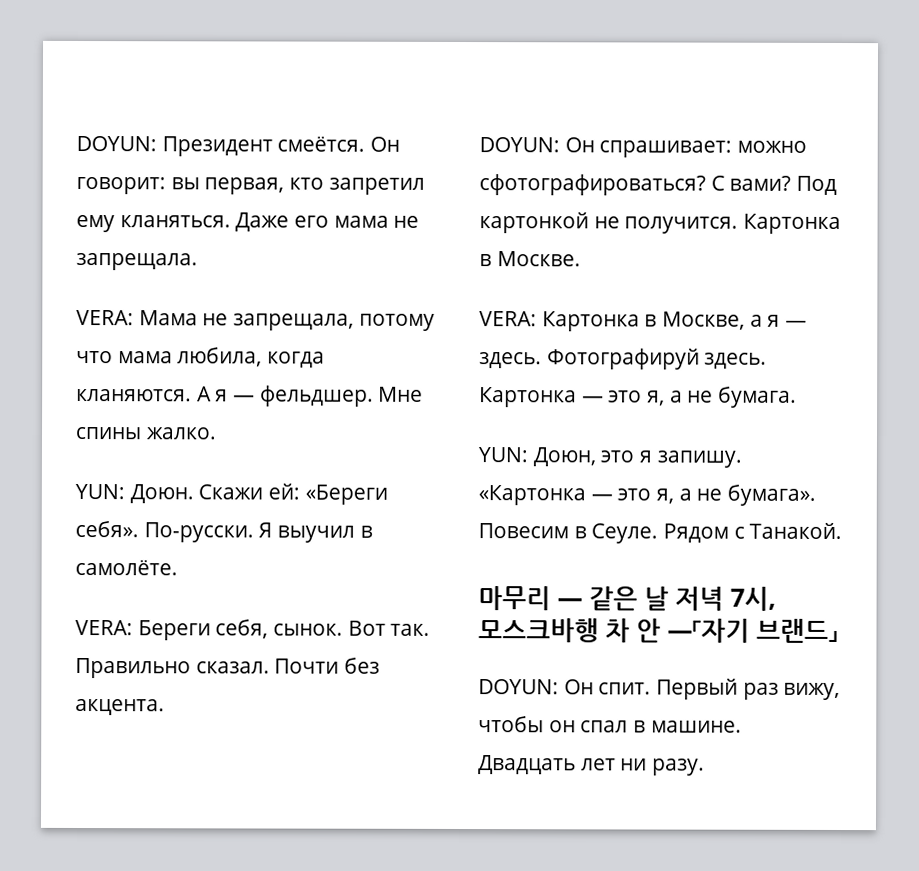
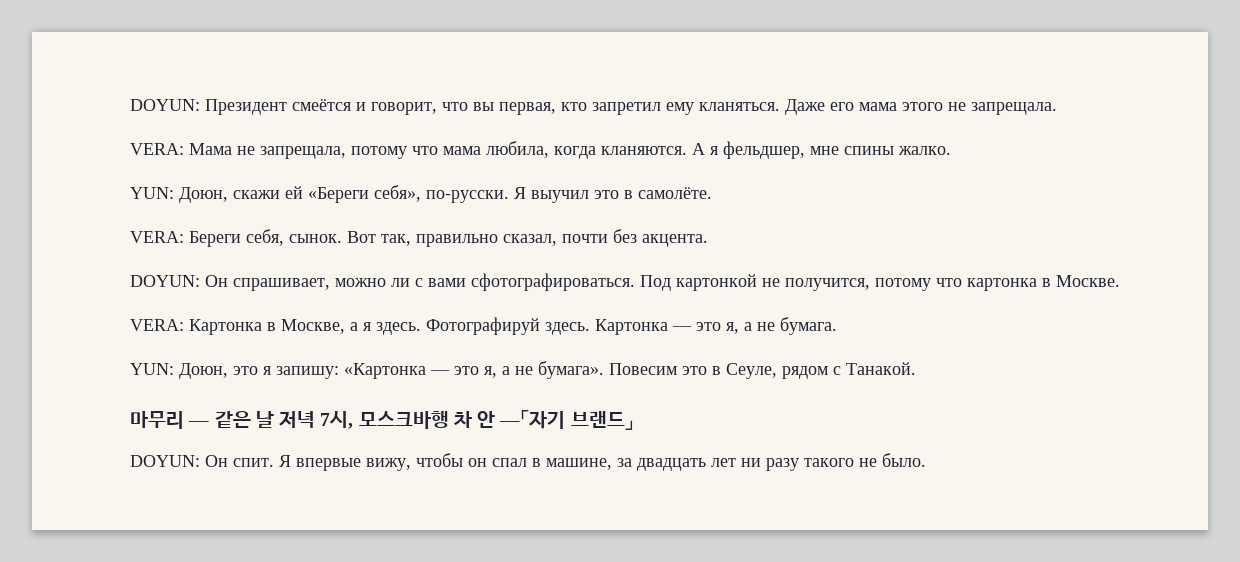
[277,136,401,152] [76,176,166,195] смеётся. Он говорит: -> [292,99,468,115] смеётся и говорит, что
(389, 221) none -> [902,102,943,111] этого
[233,385,424,407] — фельдшер. Мне -> [723,141,839,159] фельдшер, мне
[129,483,388,505] [75,520,254,543] Доюн. Скажи ей: «Береги себя». По-русски. -> [179,185,509,203] Доюн, скажи ей «Береги себя», по-русски.
(356, 534) none -> [594,190,619,199] это
[390,623,431,636] [75,657,340,679] так. Правильно сказал. Почти -> [381,234,608,247] так, правильно сказал, почти
[599,140,808,158] [479,174,838,196] [479,212,842,234] спрашивает: можно сфотографироваться? С вами? Под картонкой не получится. Картонка -> [233,273,1037,291] спрашивает, можно ли с вами сфотографироваться. Под картонкой не получится, потому что картонка
[785,320,808,327] — -> (371, 326) none
[656,450,742,468] запишу. -> [276,366,339,379] запишу:
[573,523,730,544] в Сеуле. Рядом -> [682,363,828,379] это в Сеуле, рядом
[656,678,779,700] Первый раз -> [279,455,361,471] Я впервые
[650,720,742,733] [478,755,706,776] машине. Двадцать лет ни разу. -> [546,453,926,471] машине, за двадцать лет ни разу такого не было.

